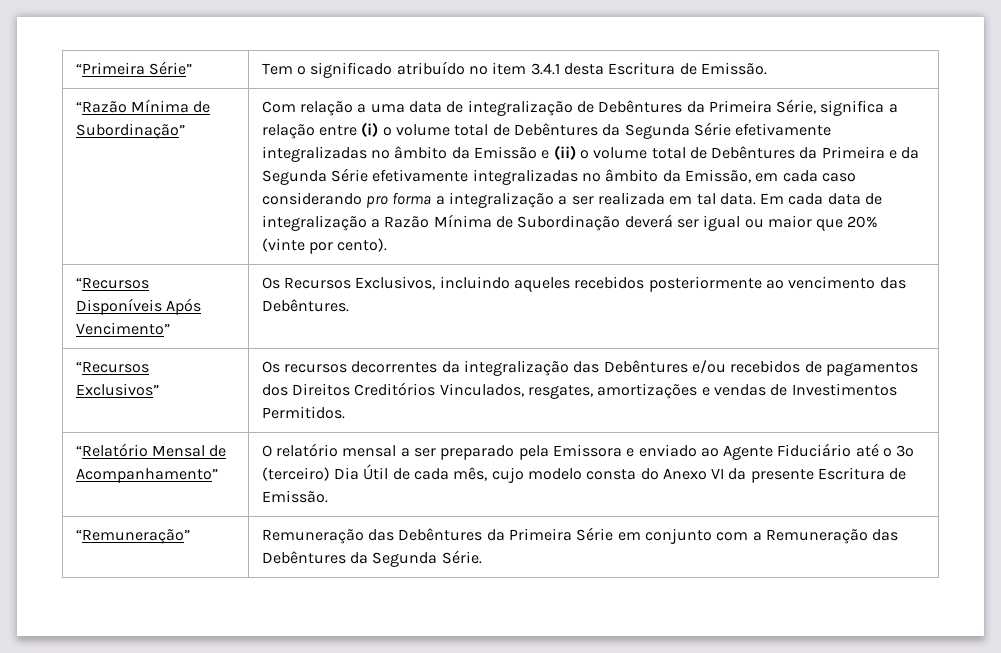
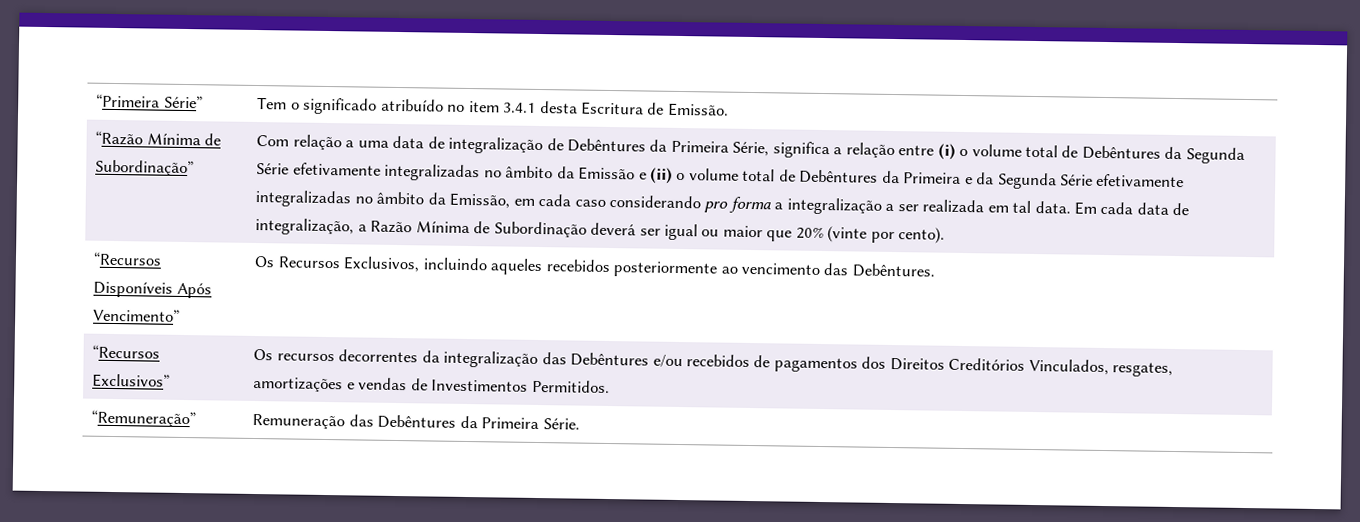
[261,215,367,231] integralização -> [255,217,355,236] integralização,
[75,443,227,457] [75,468,218,483] [261,443,915,460] [261,464,907,483] [261,490,328,503] // “Relatório Mensal de Acompanhamento” | O relatório mensal a ser preparado pela Emissora e enviado ao Agente Fiduciário até o 3º (terceiro) Dia Útil de cada mês, cujo modelo consta do Anexo VI da presente Escritura de Emissão. -> (610, 386) none
[576,527,899,544] [261,551,438,567] Série em conjunto com a Remuneração das Debêntures da Segunda -> (540, 423) none

